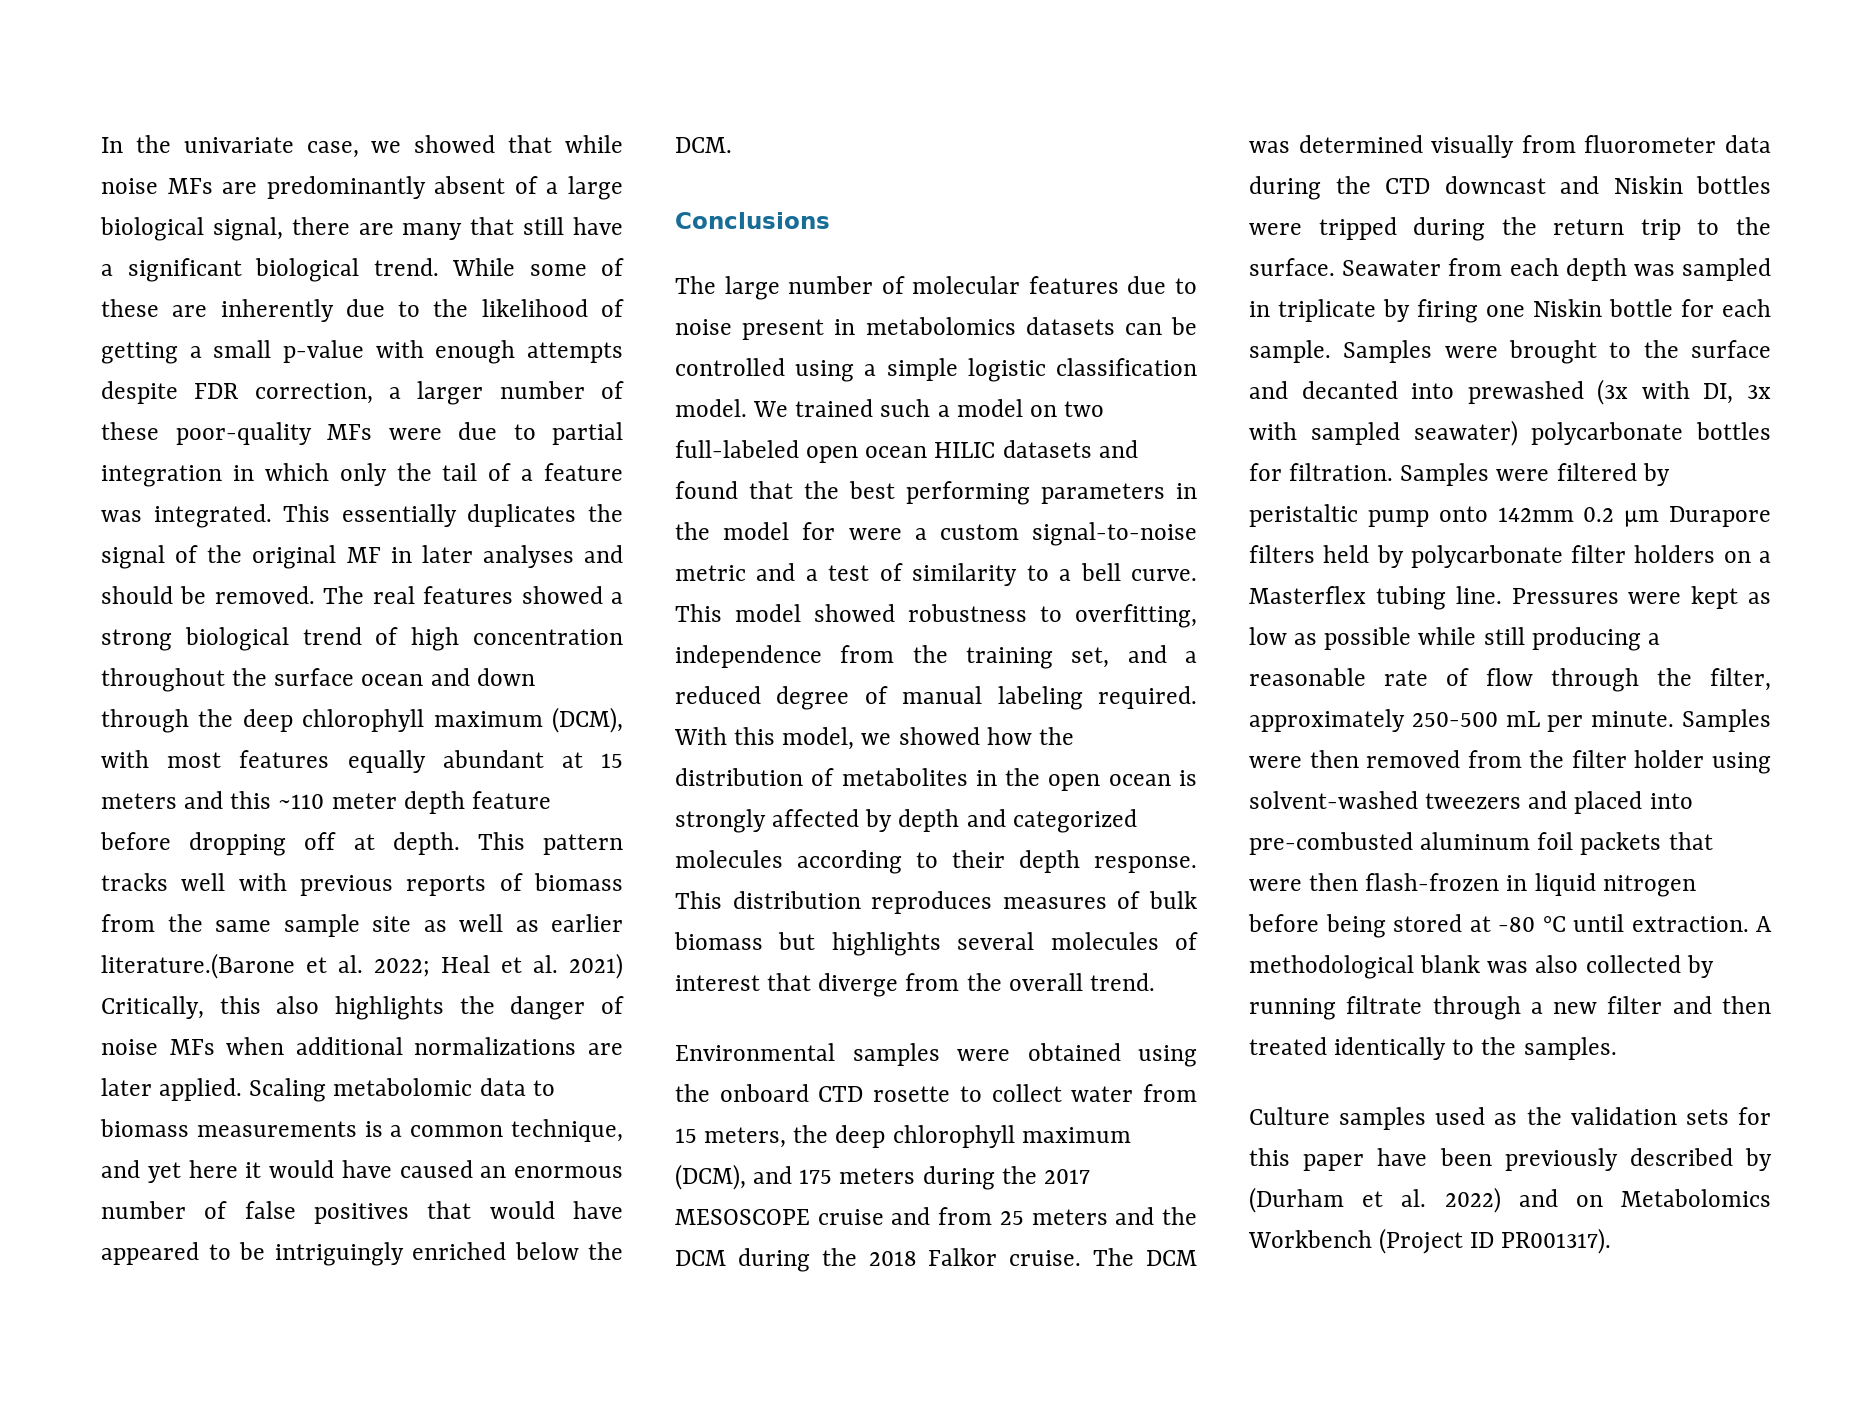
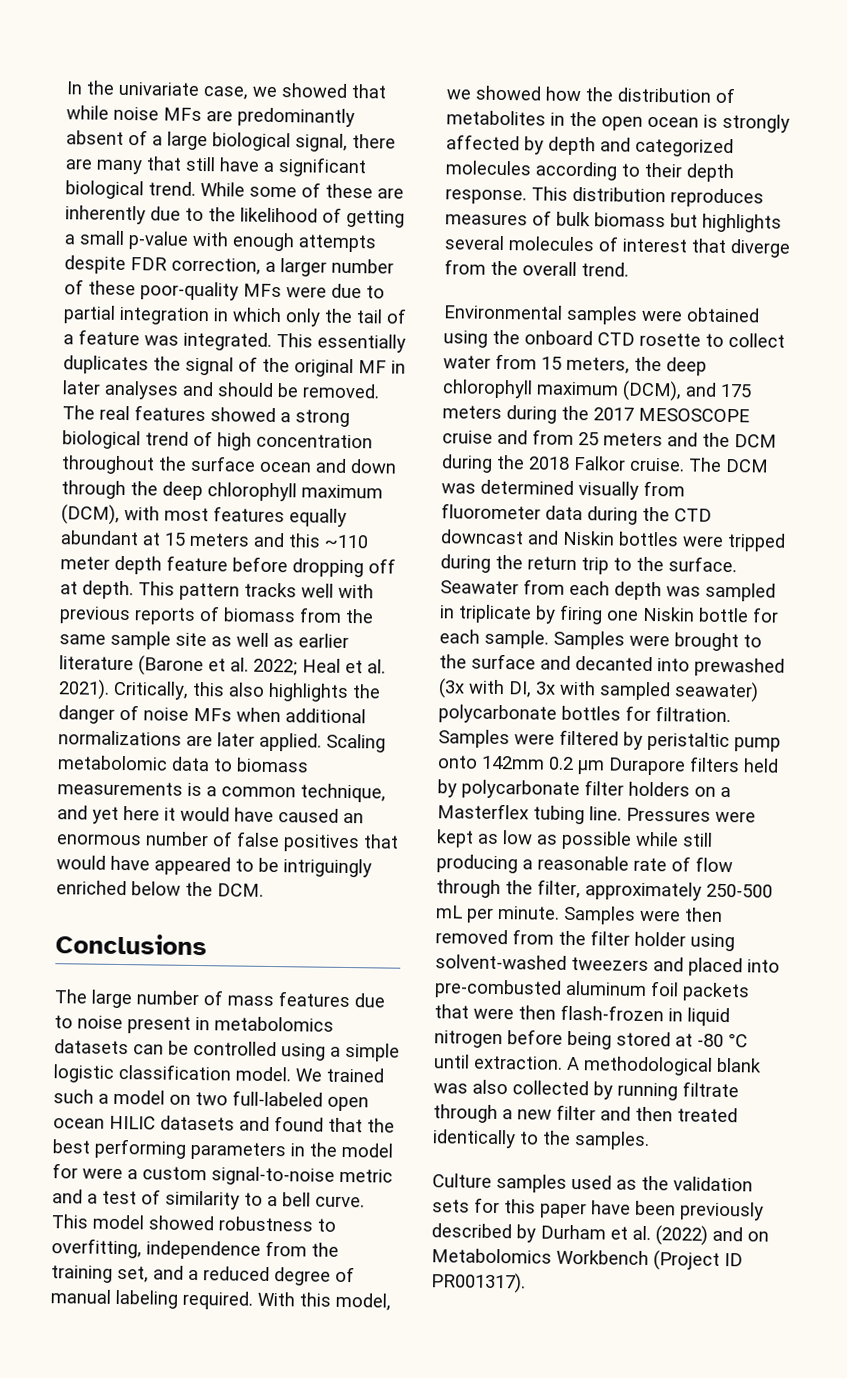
[101,953,295,979] literature.(Barone -> [59,655,204,677] literature (Barone
[569,953,623,979] 2021) -> [58,679,110,700] 2021).
[912,276,1021,294] molecular -> [227,995,274,1007] mass
[1249,1187,1501,1213] (Durham et al. 2022) -> [540,1224,708,1246] Durham et al. (2022)

